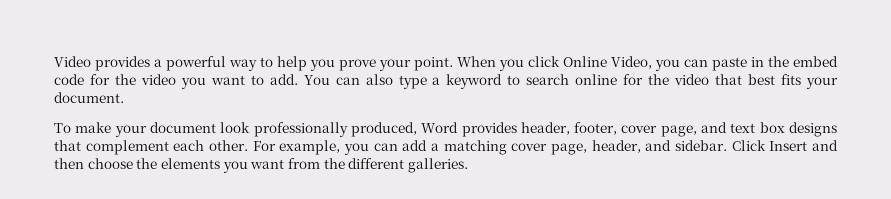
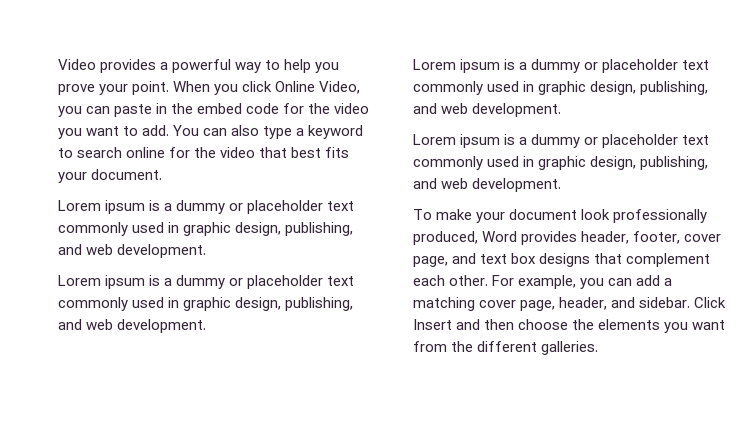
(124, 97) none -> [58,200,355,214] [58,222,354,236] [58,244,207,258] [58,275,355,289] [58,297,354,311] [58,319,207,333] [413,59,710,73] [413,81,709,95] [413,103,562,117] [413,134,710,148] [413,156,709,170] [413,178,562,192] // Lorem ipsum is a dummy or placeholder text commonly used in graphic design, publishing, and web development. // Lorem ipsum is a dummy or placeholder text commonly used in graphic design, publishing, and web development. // Lorem ipsum is a dummy or placeholder text commonly used in graphic design, publishing, and web development. // Lorem ipsum is a dummy or placeholder text commonly used in graphic design, publishing, and web development.

